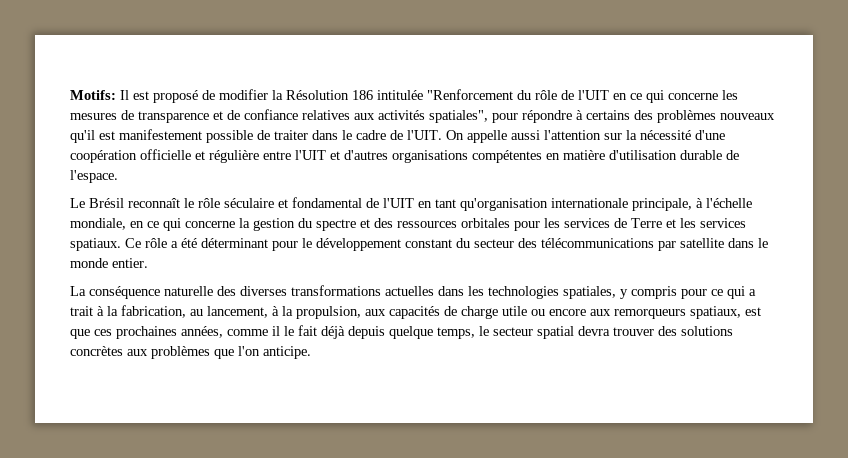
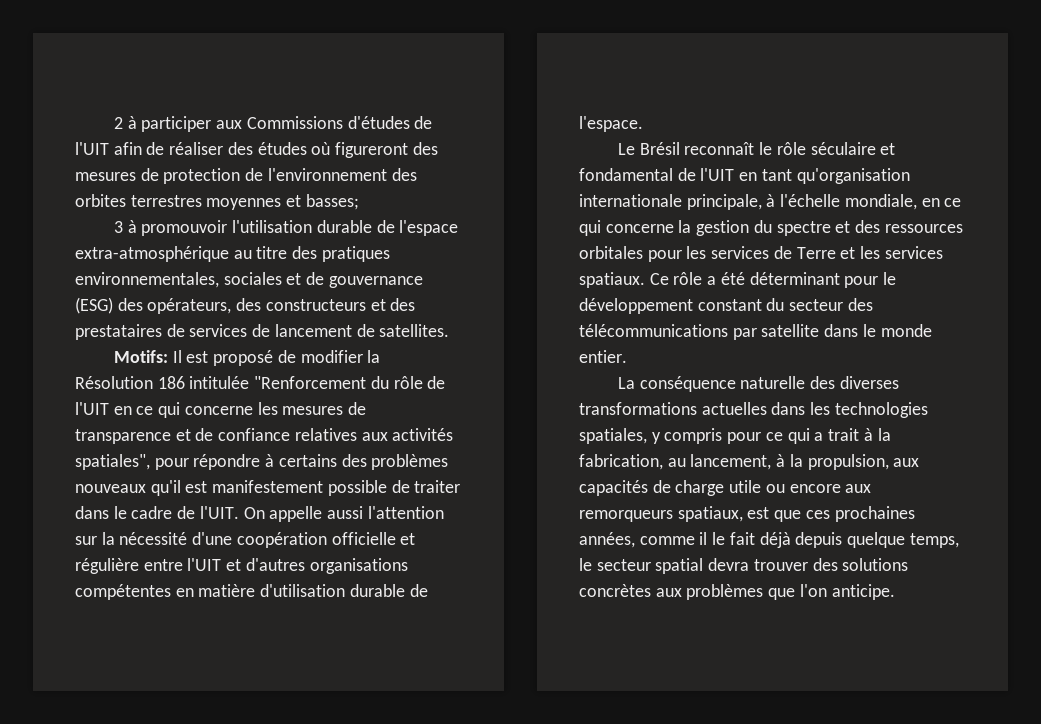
(70, 95) none -> [113,116,433,132] [75,142,438,158] [75,168,417,184] [75,194,359,210] [113,220,459,236] [75,246,390,262] [75,272,423,288] [75,297,416,314] [75,324,450,340] 2 à participer aux Commissions d'études de l'UIT afin de réaliser des études où figureront des mesures de protection de l'environnement des orbites terrestres moyennes et basses; // 3 à promouvoir l'utilisation durable de l'espace extra-atmosphérique au titre des pratiques environnementales, sociales et de gouvernance (ESG) des opérateurs, des constructeurs et des prestataires de services de lancement de satellites. //

